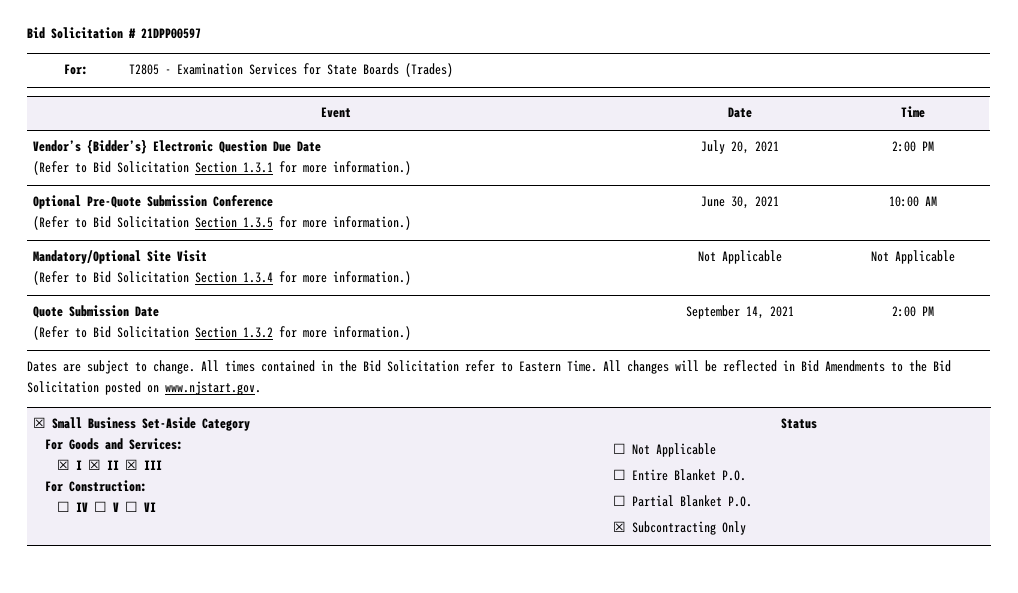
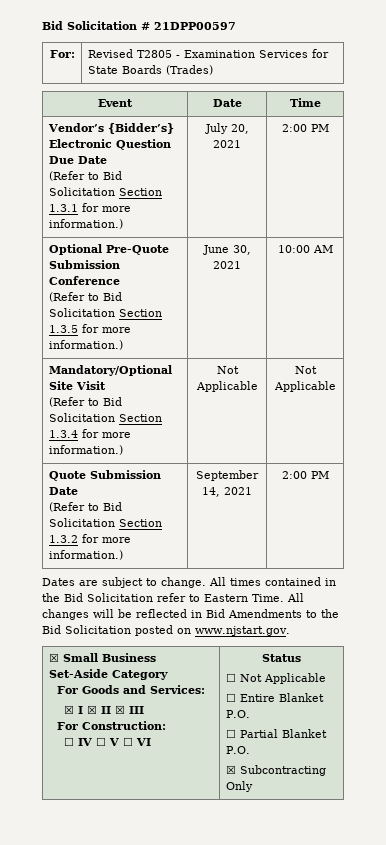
(88, 69) none -> [87,49,133,58] Revised

